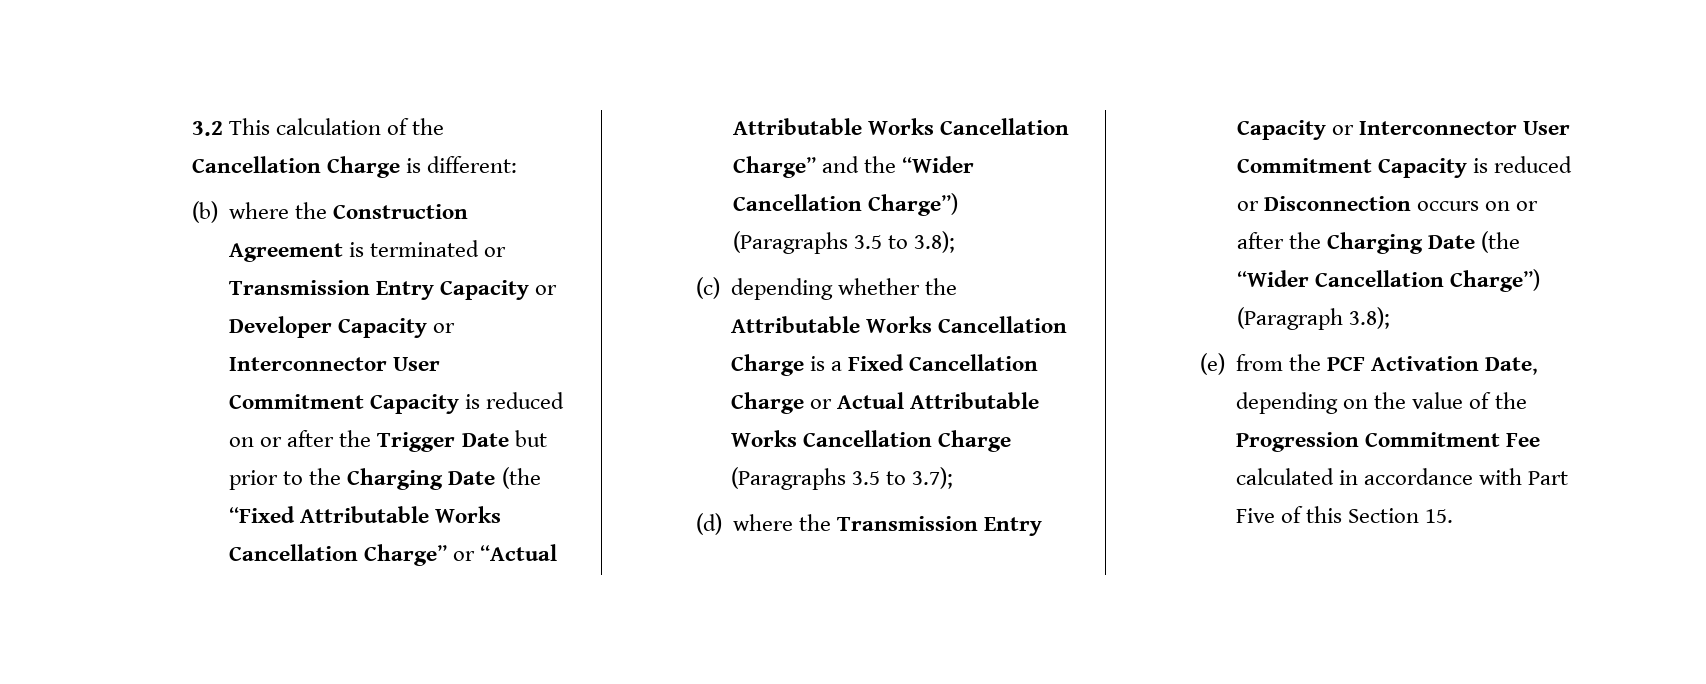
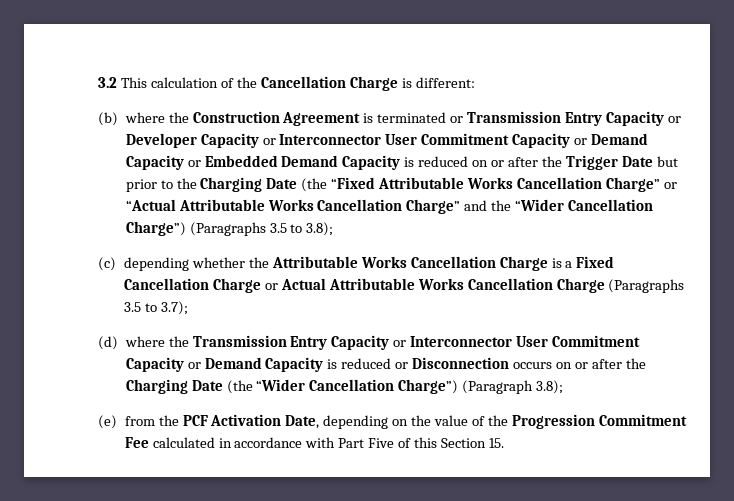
(460, 404) none -> [574,133,648,145] [125,155,401,170] or Demand Capacity or Embedded Demand Capacity
(1468, 168) none -> [187,357,324,372] or Demand Capacity

